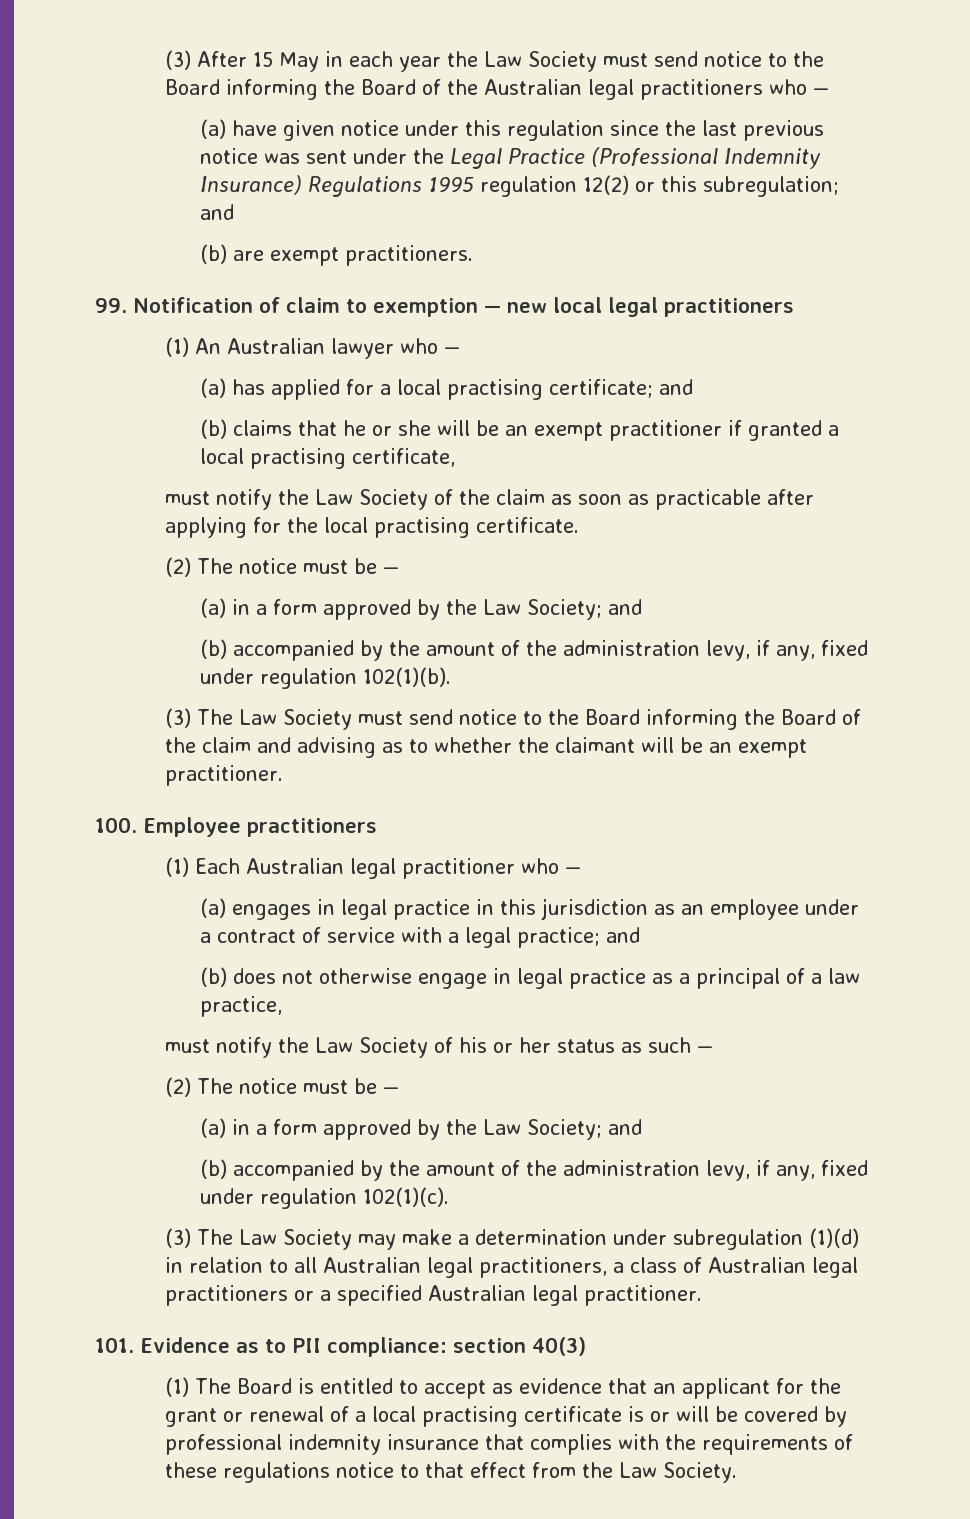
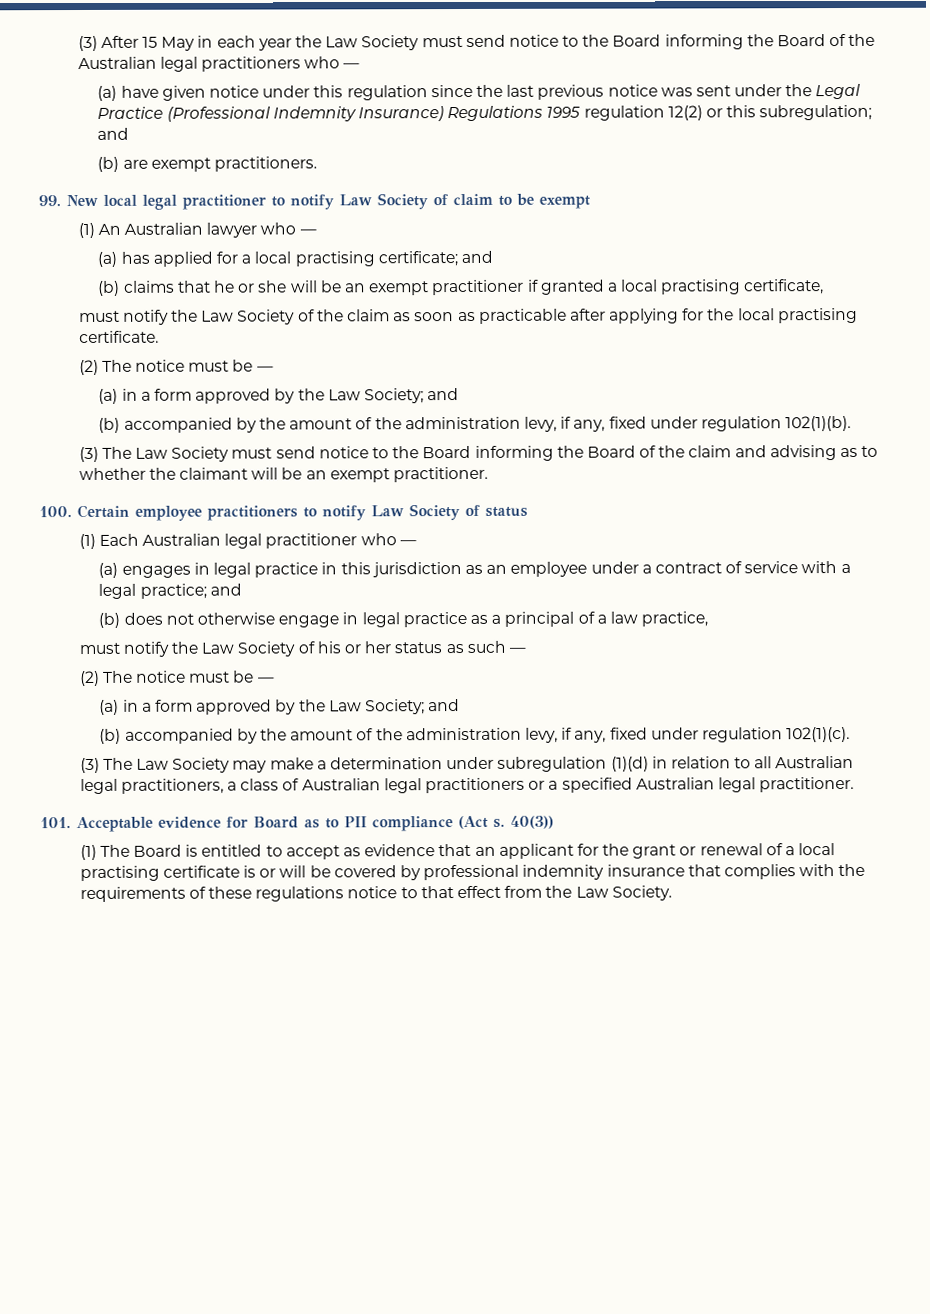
[133,297,794,317] Notification of claim to exemption — new local legal practitioners -> [66,193,590,210] New local legal practitioner to notify Law Society of claim to be exempt
[143,817,377,837] Employee practitioners -> [77,504,528,521] Certain employee practitioners to notify Law Society of status
[140,1337,586,1357] Evidence as to PII compliance: section 40(3) -> [76,815,554,833] Acceptable evidence for Board as to PII compliance (Act s. 40(3))

